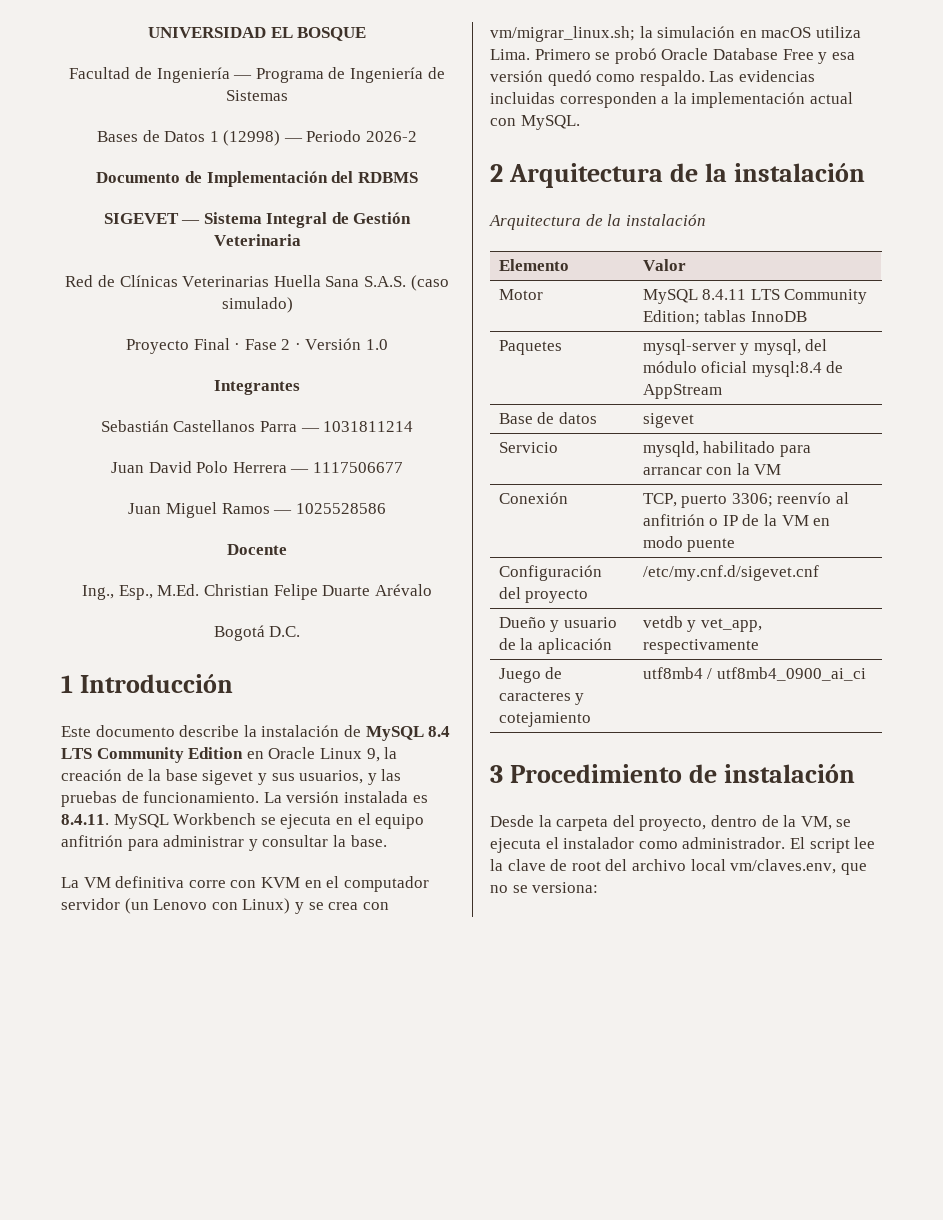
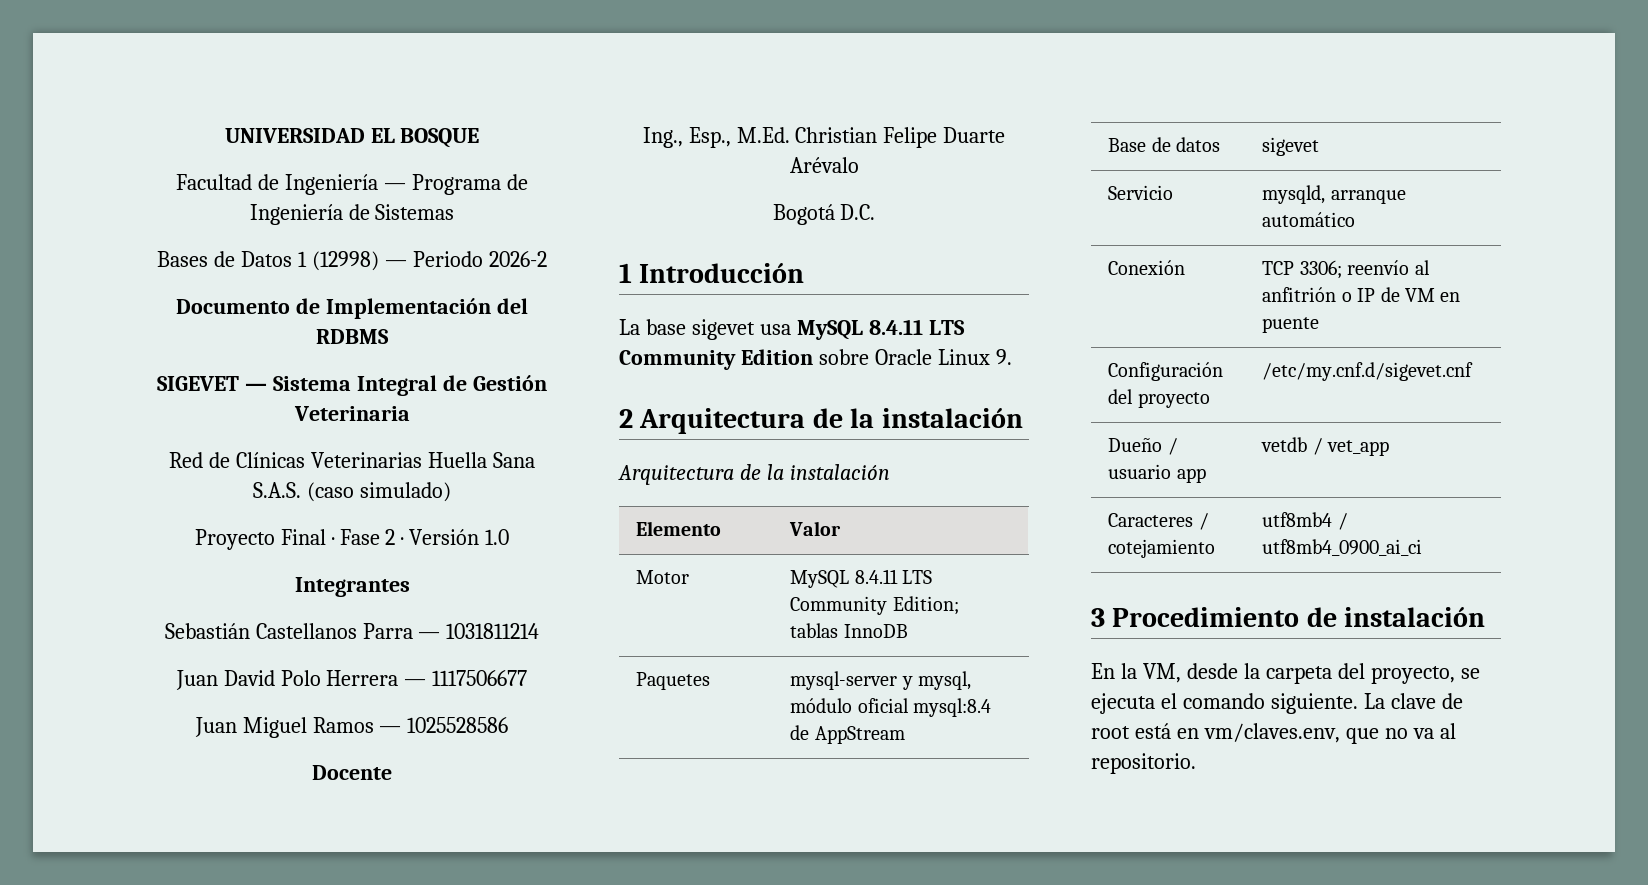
[61,725,451,741] Este documento describe la instalación de MySQL 8.4 -> [619,319,923,340] La base sigevet usa MySQL 8.4.11
[246,751,264,759] en -> [818,349,869,365] sobre
[366,747,398,762] [61,769,402,785] [61,791,428,807] [61,813,425,829] [61,835,387,851] [61,876,429,892] [61,898,389,914] [490,26,861,42] [490,48,855,64] [490,70,815,86] [490,92,853,108] [490,115,580,130] 9, la creación de la base sigevet y sus usuarios, y las pruebas de funcionamiento. La versión instalada es 8.4.11. MySQL Workbench se ejecuta en el equipo anfitrión para administrar y consultar la base. // La VM definitiva corre con KVM en el computador servidor (un Lenovo con Linux) y se crea con vm/migrar_linux.sh; la simulación en macOS utiliza Lima. Primero se probó Oracle Database Free y esa versión quedó como respaldo. Las evidencias incluidas corresponden a la implementación actual con MySQL. -> [995,349,1012,365] 9.
[805,339,828,351] del -> (972, 680) none
[703,441,811,457] [642,463,782,475] habilitado para arrancar con la VM -> [1330,190,1406,204] [1262,212,1356,227] arranque automático
[642,493,728,508] TCP, puerto -> [1262,261,1295,275] TCP
[763,514,777,526] la -> (1400, 294) none
[642,536,683,548] modo -> (1461, 297) none
[550,617,617,632] [498,638,612,654] [642,616,762,632] [642,639,759,654] [498,667,563,683] [498,691,585,705] y usuario de la aplicación | vetdb y vet_app, respectivamente // Juego de caracteres y -> [1167,438,1178,455] [1108,464,1206,483] [1261,437,1390,456] [1108,513,1209,530] / usuario app | vetdb / vet_app // Caracteres /
[490,815,852,831] [490,837,876,853] [490,859,867,875] [490,882,599,893] Desde la carpeta del proyecto, dentro de la VM, se ejecuta el instalador como administrador. El script lee la clave de root del archivo local vm/claves.env, que no se versiona: -> [1091,663,1480,684] [1091,693,1463,714] [1091,723,1456,744] [1091,753,1196,774] En la VM, desde la carpeta del proyecto, se ejecuta el comando siguiente. La clave de root está en vm/claves.env, que no va al repositorio.

